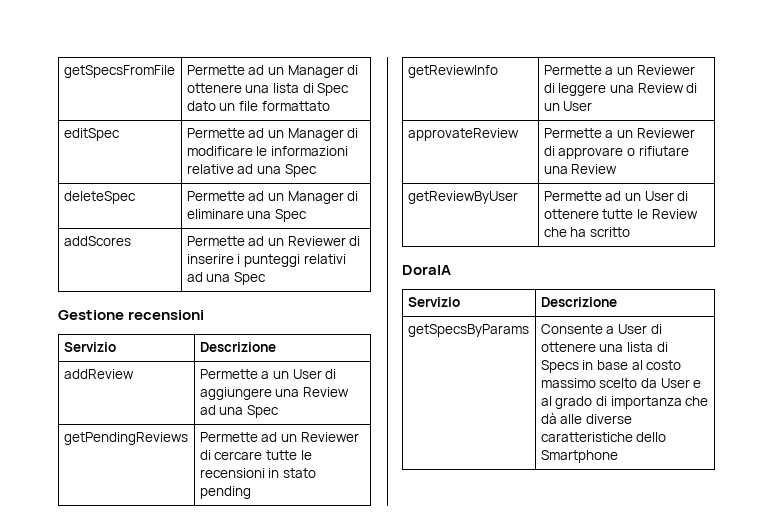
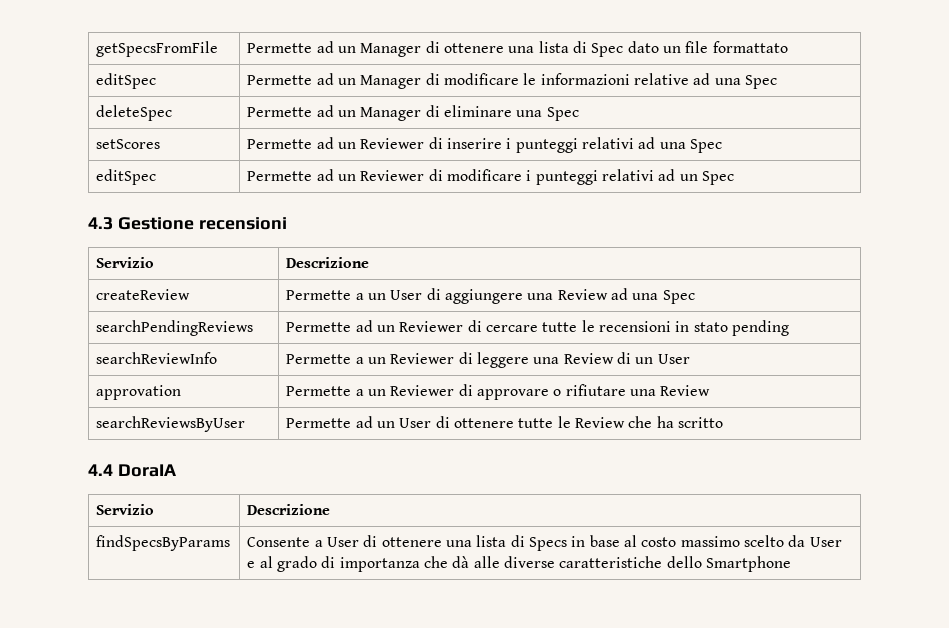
[63,236,131,246] addScores -> [96,139,161,149] setScores
(267, 278) // -> [96,169,157,185] [247,169,734,185] [88,217,113,230] // editSpec | Permette ad un Reviewer di modificare i punteggi relativi ad un Spec // 4.3
[63,369,134,379] addReview -> [96,289,191,300] createReview
[63,432,188,445] getPendingReviews -> [96,320,254,336] searchPendingReviews
[407,65,498,78] getReviewInfo -> [96,352,218,364] searchReviewInfo
[407,128,519,141] approvateReview -> [96,385,182,400] approvation
[407,191,518,204] getReviewByUser -> [96,416,246,432] searchReviewsByUser
(631, 232) none -> [88,464,113,476] 4.4
[407,324,529,337] getSpecsByParams -> [96,535,231,551] findSpecsByParams

